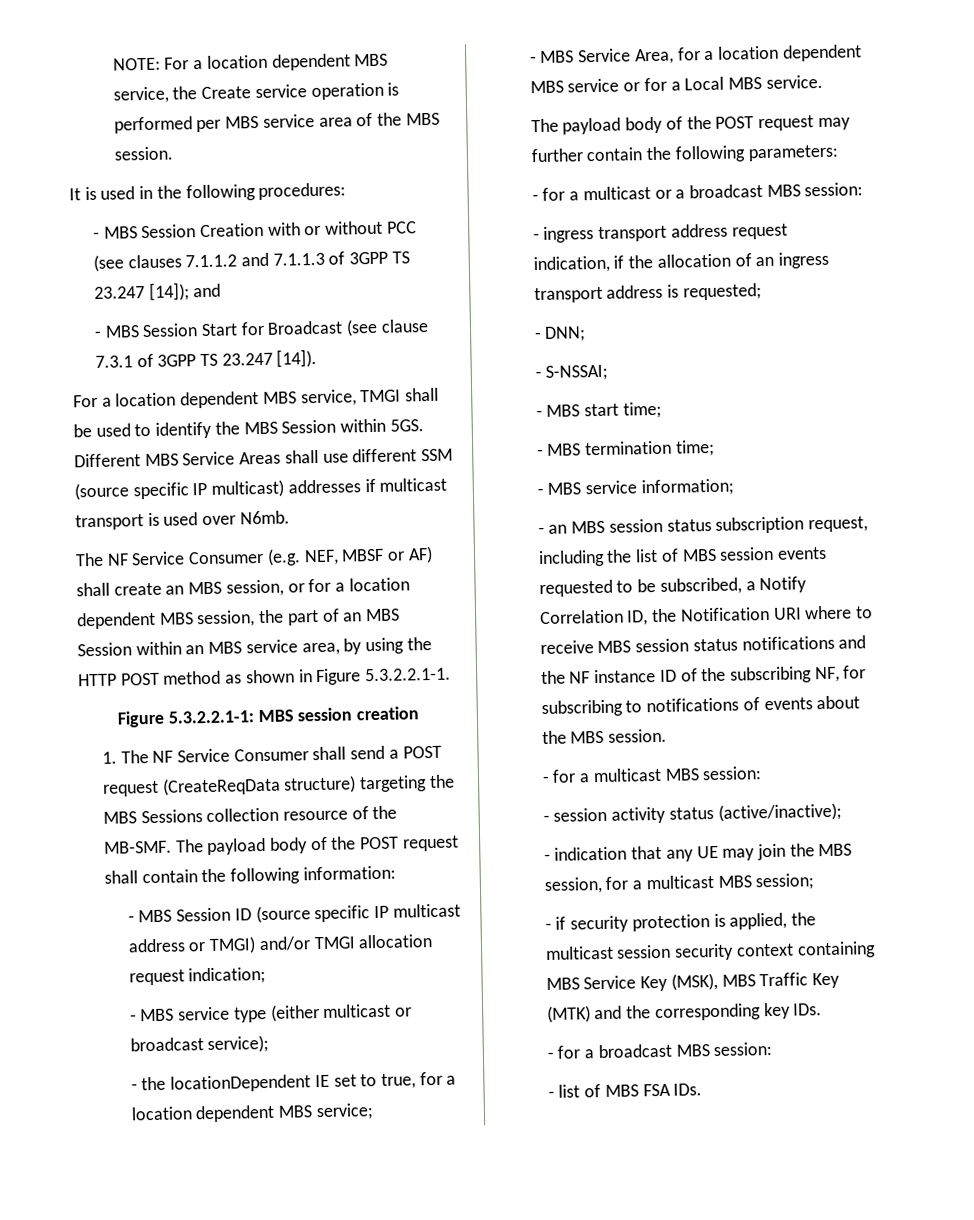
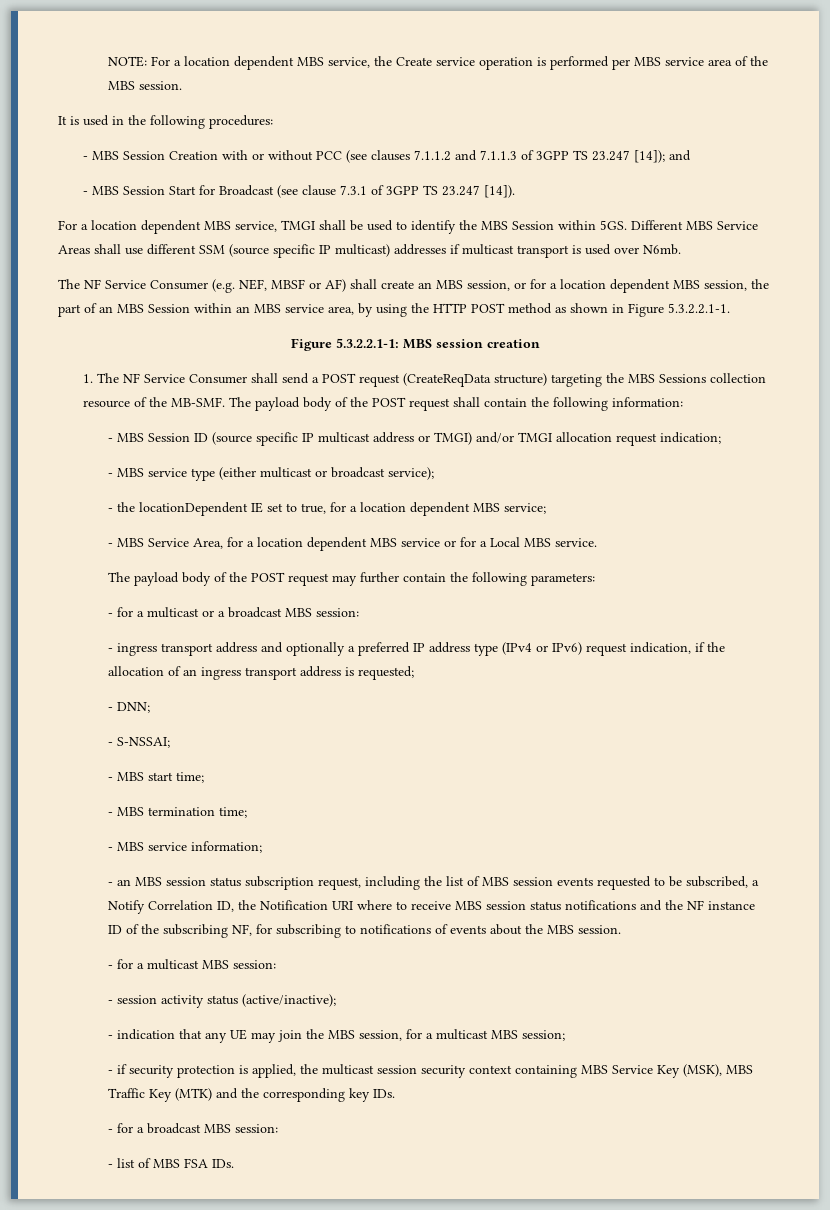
(728, 230) none -> [261,642,583,656] and optionally a preferred IP address type (IPv4 or IPv6)

